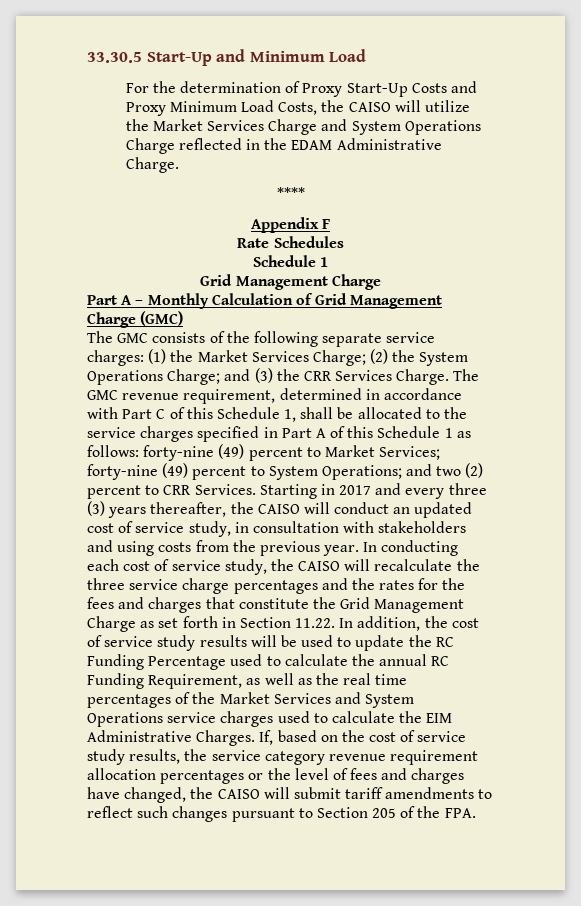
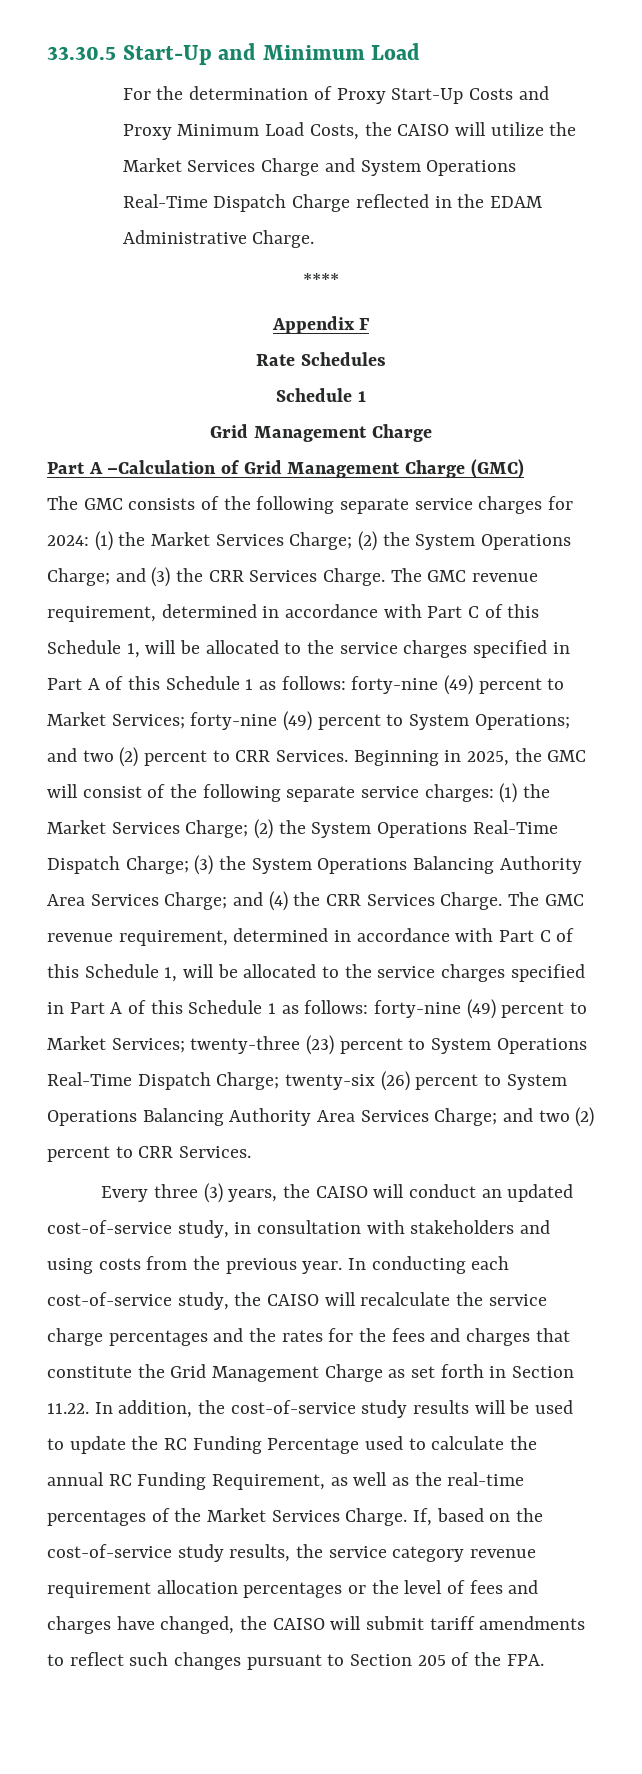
(481, 127) none -> [122,194,287,212] Real-Time Dispatch
[135,293,293,309] – Monthly Calculation -> [107,460,217,474] –Calculation
[87,350,144,366] charges: -> [478,496,574,514] [47,535,89,546] charges for 2024:
[300,407,334,419] shall -> [145,640,177,654] will
[259,483,487,499] [87,501,227,518] Starting in 2017 and every three (3) years thereafter, -> [353,748,587,766] [47,783,551,803] [47,819,558,839] [47,855,582,875] [47,891,584,911] [47,928,575,946] [47,964,585,982] [47,999,588,1019] [47,1035,587,1055] [47,1071,567,1091] [47,1107,595,1127] [47,1146,252,1162] [101,1183,278,1203] Beginning in 2025, the GMC will consist of the following separate service charges: (1) the Market Services Charge; (2) the System Operations Real-Time Dispatch Charge; (3) the System Operations Balancing Authority Area Services Charge; and (4) the CRR Services Charge. The GMC revenue requirement, determined in accordance with Part C of this Schedule 1, will be allocated to the service charges specified in Part A of this Schedule 1 as follows: forty-nine (49) percent to Market Services; twenty-three (23) percent to System Operations Real-Time Dispatch Charge; twenty-six (26) percent to System Operations Balancing Authority Area Services Charge; and two (2) percent to CRR Services. // Every three (3) years,
[87,521,185,533] cost of service -> [47,1220,172,1234] cost-of-service
[123,559,221,571] cost of service -> [47,1292,172,1306] cost-of-service
[87,578,125,590] three -> (484, 1299) none
[451,618,479,628] [87,635,154,647] cost of service -> [230,1400,356,1414] cost-of-service
[343,673,408,685] real time -> [447,1472,525,1486] real-time
[334,692,415,708] [87,711,453,727] [87,730,256,746] and System Operations service charges used to calculate the EIM Administrative Charges. -> [345,1508,408,1526] Charge.
[369,730,467,742] cost of service -> [47,1544,172,1558] cost-of-service

